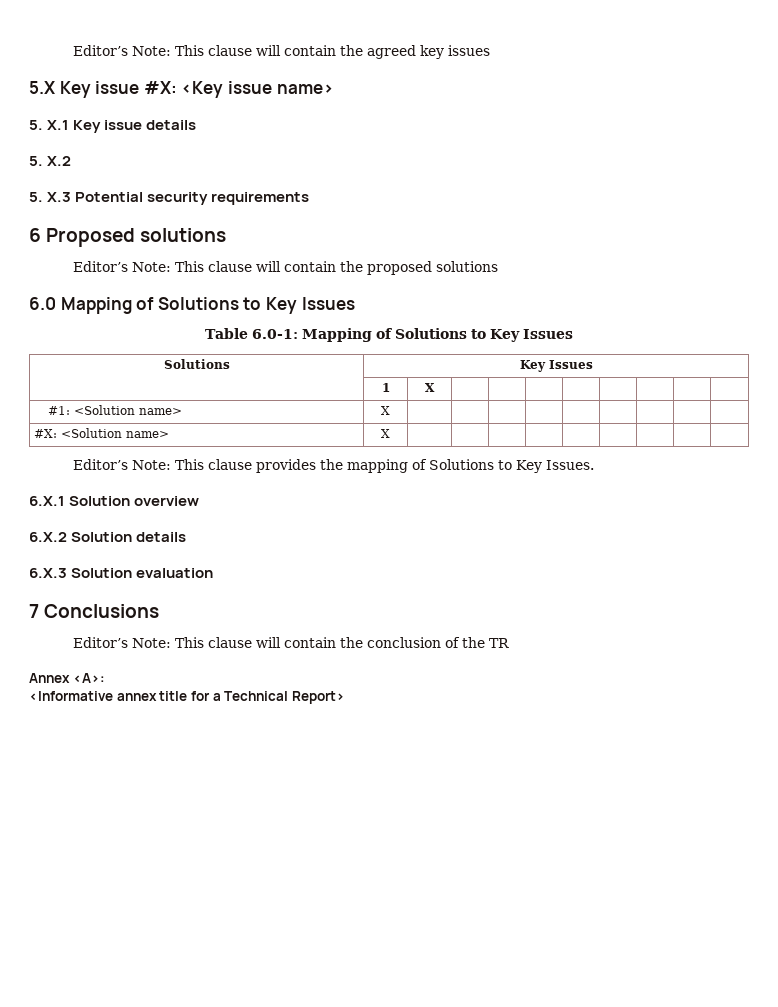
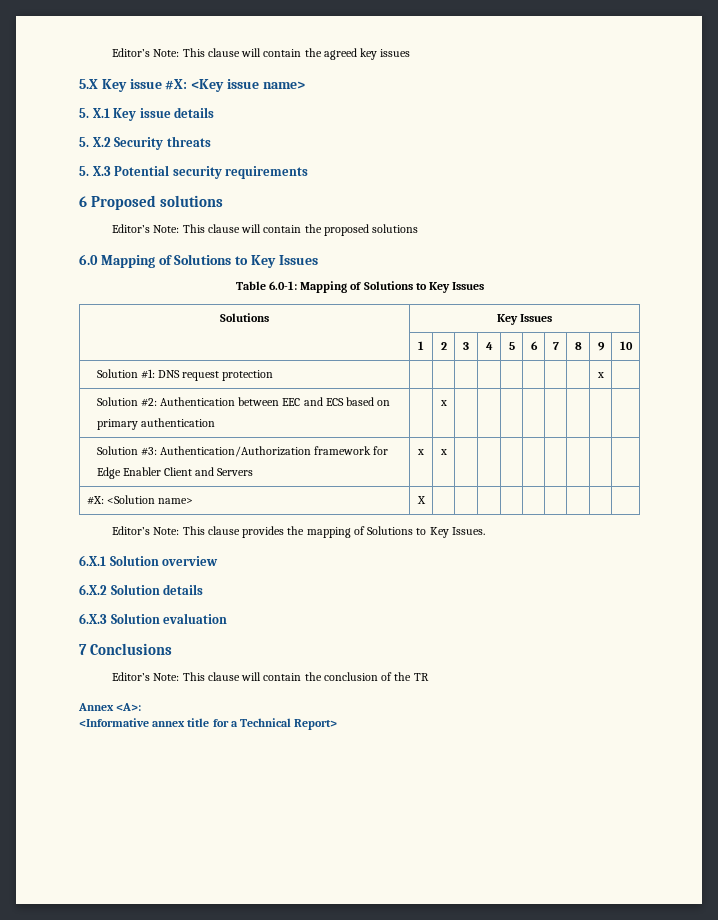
(72, 161) none -> [114,136,211,150] Security threats
[425,383,435,392] [47,405,182,415] [381,406,390,415] X | | | | | | | | // #1: <Solution name> | X | -> [440,342,447,350] [463,342,469,350] [485,342,493,350] [508,342,515,350] [530,341,538,350] [552,342,559,350] [574,342,582,350] [597,342,605,351] [619,341,633,350] [96,369,274,381] [596,372,604,378] [96,397,391,407] [96,418,215,430] [439,400,447,406] [96,446,389,457] [96,467,254,479] [417,449,424,455] [439,449,447,455] 2 | 3 | 4 | 5 | 6 | 7 | 8 | 9 | 10 // Solution #1: DNS request protection | | | | | | | | | x | // Solution #2: Authentication between EEC and ECS based on primary authentication | | x | | | | | | | | // Solution #3: Authentication/Authorization framework for Edge Enabler Client and Servers | x | x

